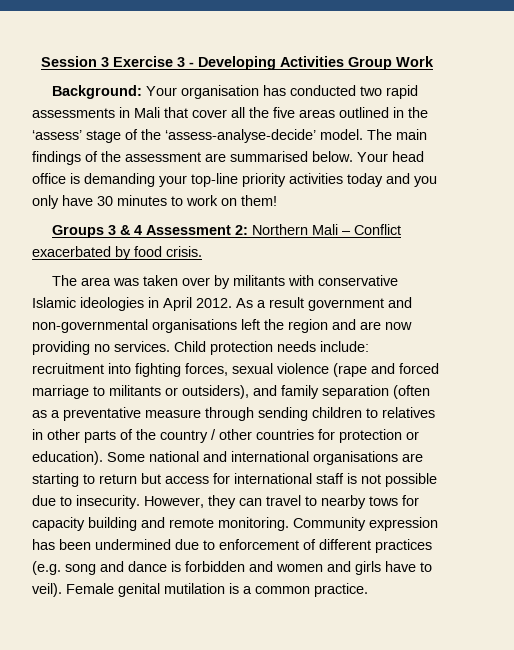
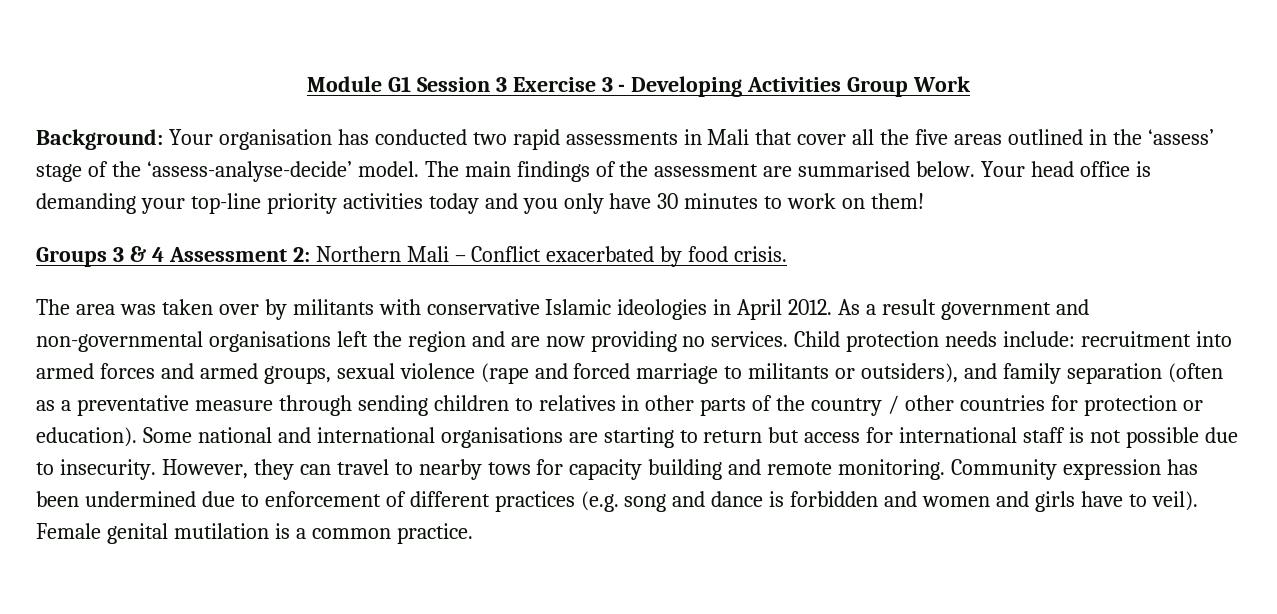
(41, 61) none -> [306,76,411,92] Module G1
[135,363,228,377] fighting forces, -> [36,363,331,384] armed forces and armed groups,

